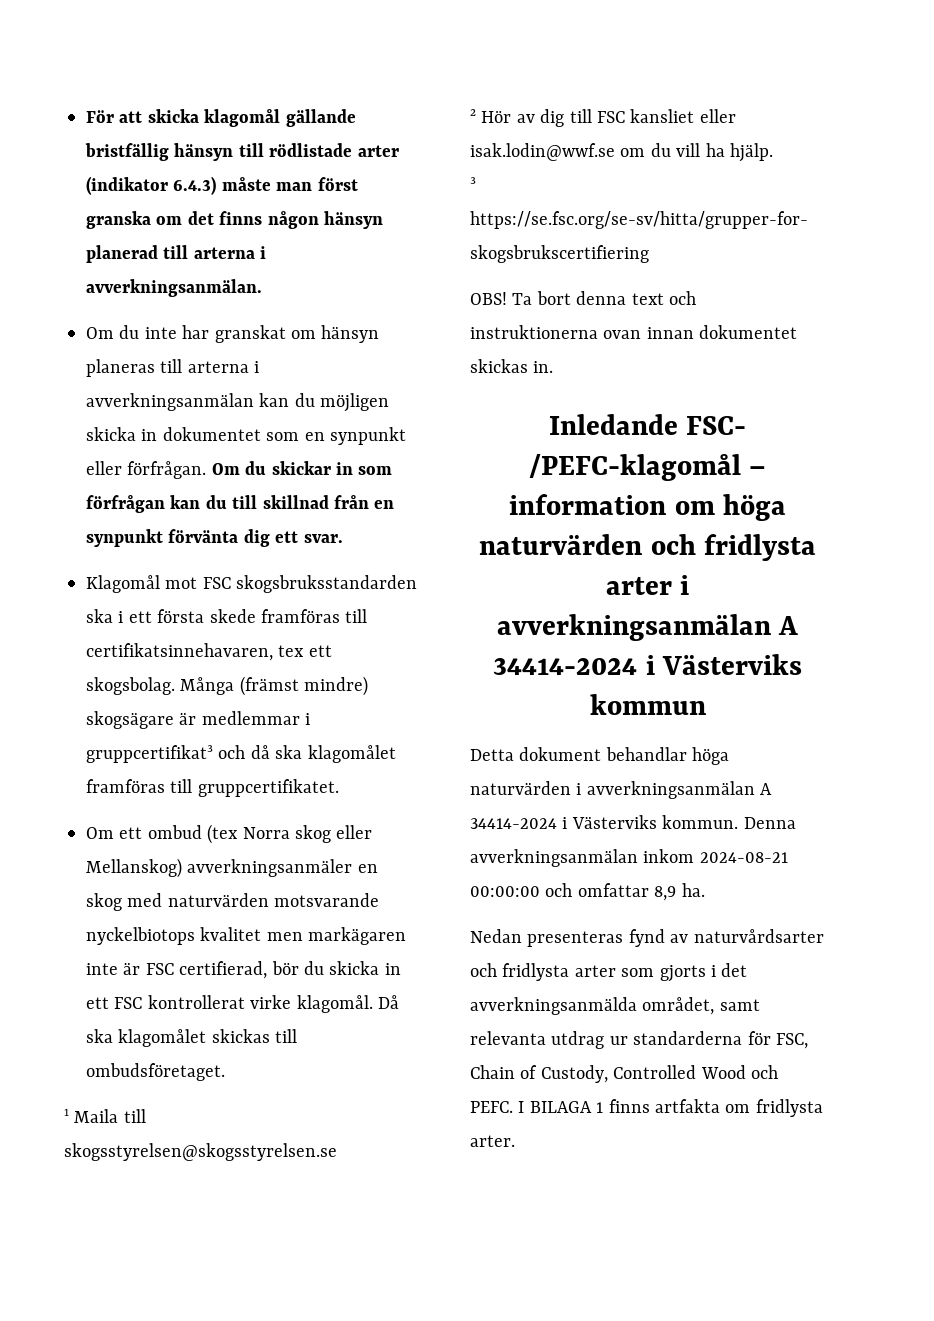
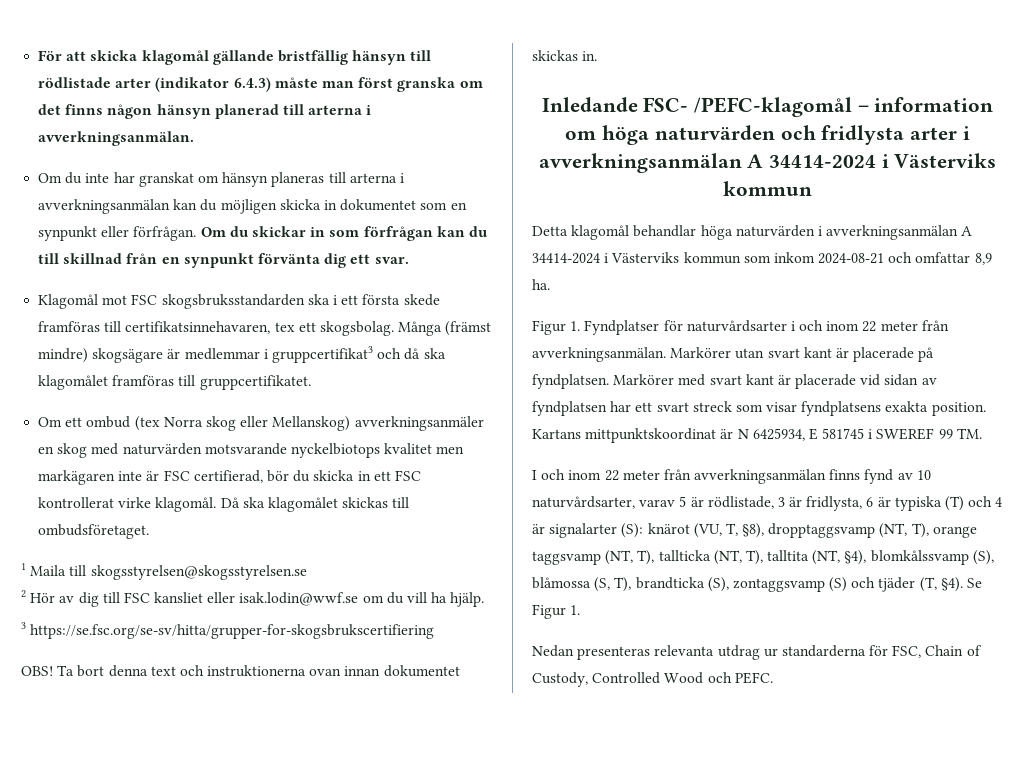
[519,747,602,761] dokument -> [571,225,630,240] klagomål
[662,815,796,829] [470,849,638,867] kommun. Denna avverkningsanmälan -> [683,252,771,264] kommun som
[470,886,540,897] 00:00:00 -> (885, 258) none
[470,929,824,947] [470,963,748,982] [470,997,760,1015] Nedan presenteras fynd av naturvårdsarter och fridlysta arter som gjorts i det avverkningsanmälda området, samt -> [532,320,949,335] [532,347,935,362] [532,374,937,389] [532,401,986,416] [532,428,982,443] [532,469,931,484] [532,496,1003,511] [532,523,977,538] [532,550,994,565] [532,577,983,592] [532,604,581,619] [532,645,651,660] Figur 1. Fyndplatser för naturvårdsarter i och inom 22 meter från avverkningsanmälan. Markörer utan svart kant är placerade på fyndplatsen. Markörer med svart kant är placerade vid sidan av fyndplatsen har ett svart streck som visar fyndplatsens exakta position. Kartans mittpunktskoordinat är N 6425934, E 581745 i SWEREF 99 TM. // I och inom 22 meter från avverkningsanmälan finns fynd av 10 naturvårdsarter, varav 5 är rödlistade, 3 är fridlysta, 6 är typiska (T) och 4 är signalarter (S): knärot (VU, T, §8), dropptaggsvamp (NT, T), orange taggsvamp (NT, T), tallticka (NT, T), talltita (NT, §4), blomkålssvamp (S), blåmossa (S, T), brandticka (S), zontaggsvamp (S) och tjäder (T, §4). Se Figur 1. // Nedan presenteras
[518,1099,823,1117] [470,1135,515,1147] I BILAGA 1 finns artfakta om fridlysta arter. -> (773, 678) none

